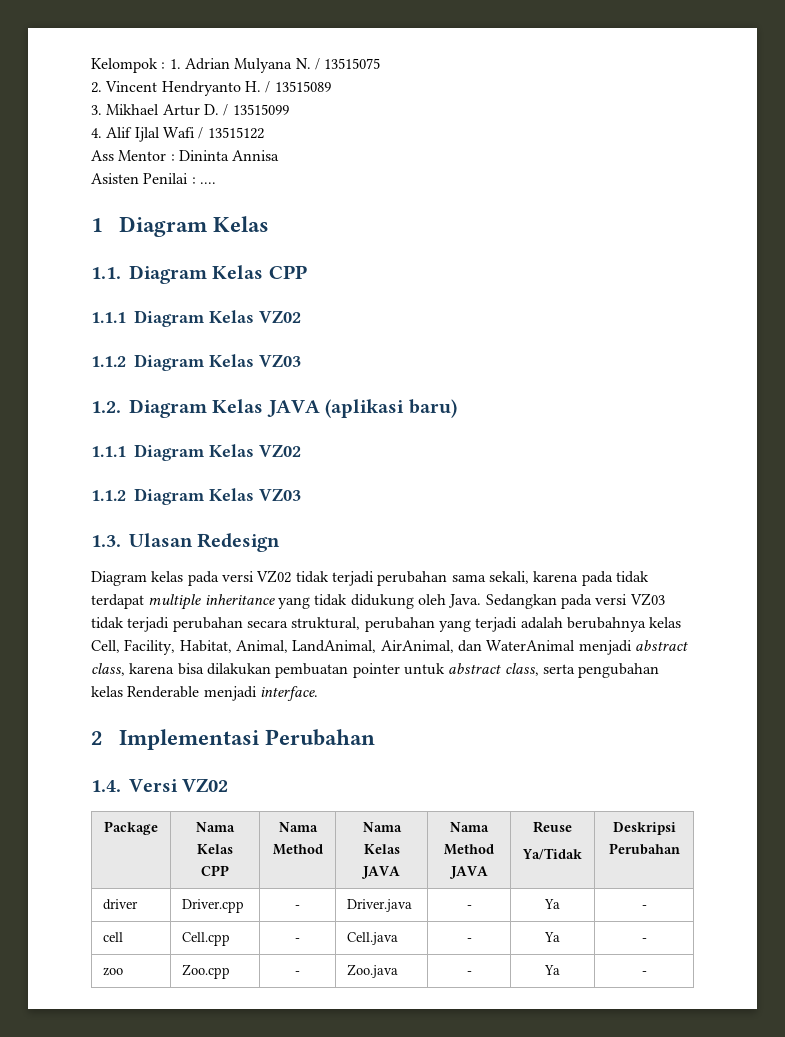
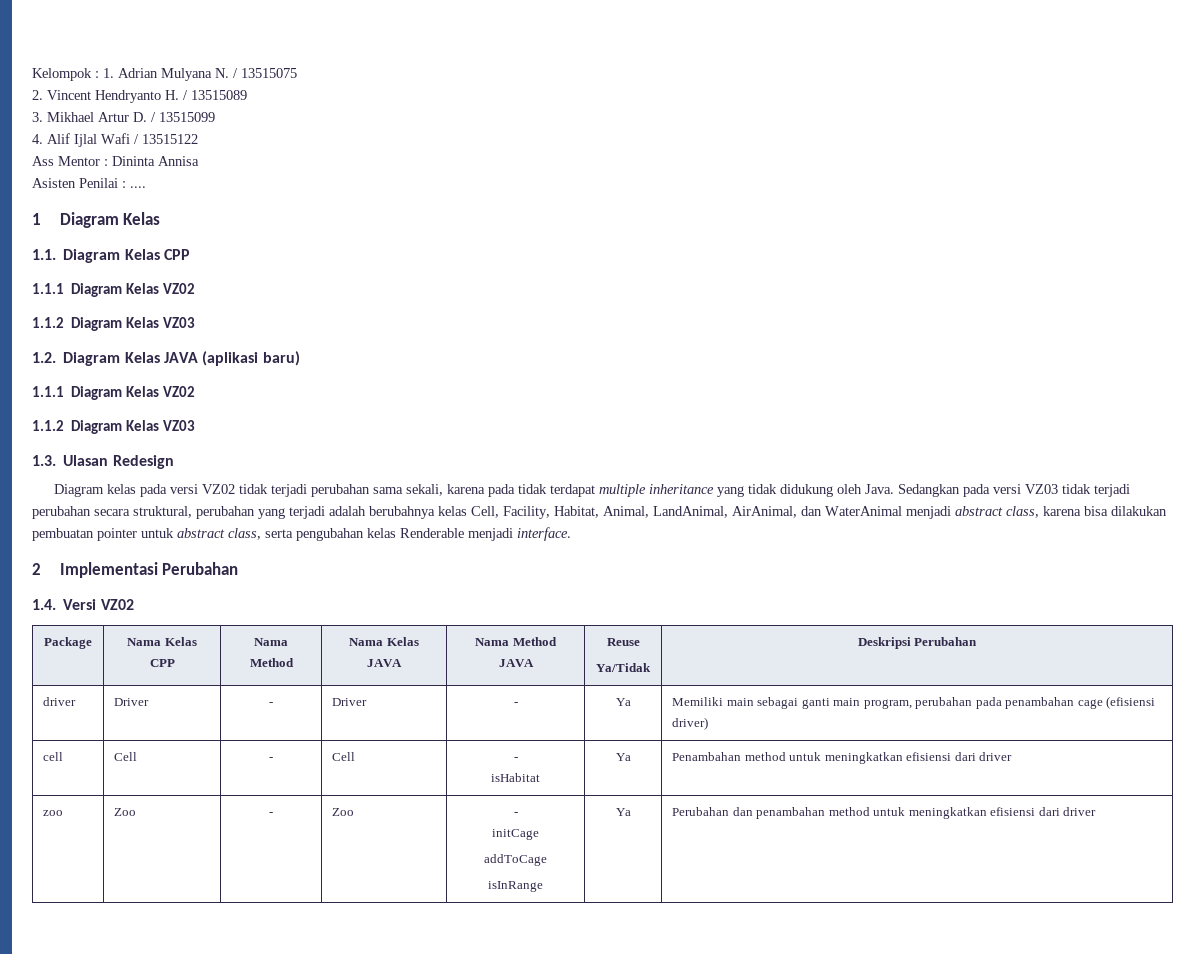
[182,899,245,913] [295,905,300,909] [347,899,413,912] [466,905,472,909] [544,899,560,909] [641,905,647,909] Driver.cpp | - | Driver.java | - | Ya | - -> [114,698,150,706] [269,702,273,706] [332,698,368,706] [513,702,518,706] [615,698,631,706] [672,696,1156,709] [672,717,709,730] Driver | - | Driver | - | Ya | Memiliki main sebagai ganti main program, perubahan pada penambahan cage (efisiensi driver)
[182,932,231,946] [295,938,300,942] [347,932,399,945] [466,938,472,942] [544,932,560,942] [641,938,647,942] [103,967,124,976] [182,964,231,979] [295,971,300,975] [347,964,399,978] [466,971,472,975] [544,965,560,975] [641,971,647,975] Cell.cpp | - | Cell.java | - | Ya | - // zoo | Zoo.cpp | - | Zoo.java | - | Ya | - -> [114,752,138,761] [269,757,273,761] [332,752,356,761] [513,757,518,761] [491,773,540,782] [615,753,631,761] [672,752,1013,764] [43,810,64,816] [114,808,137,816] [269,812,273,816] [332,808,355,816] [513,812,518,816] [492,829,539,840] [484,854,547,866] [488,881,543,892] [615,808,631,816] [672,807,1097,819] Cell | - | Cell | - // isHabitat | Ya | Penambahan method untuk meningkatkan efisiensi dari driver // zoo | Zoo | - | Zoo | - // initCage // addToCage // isInRange | Ya | Perubahan dan penambahan method untuk meningkatkan efisiensi dari driver

